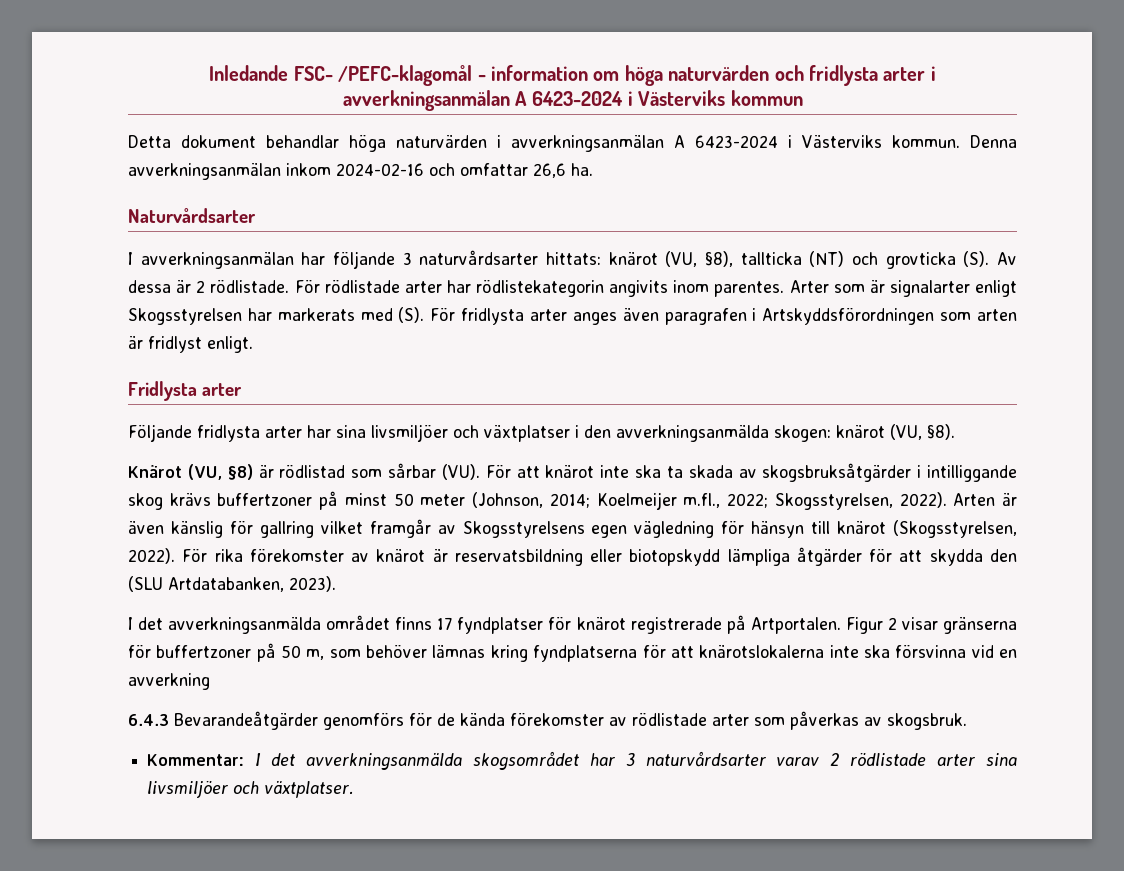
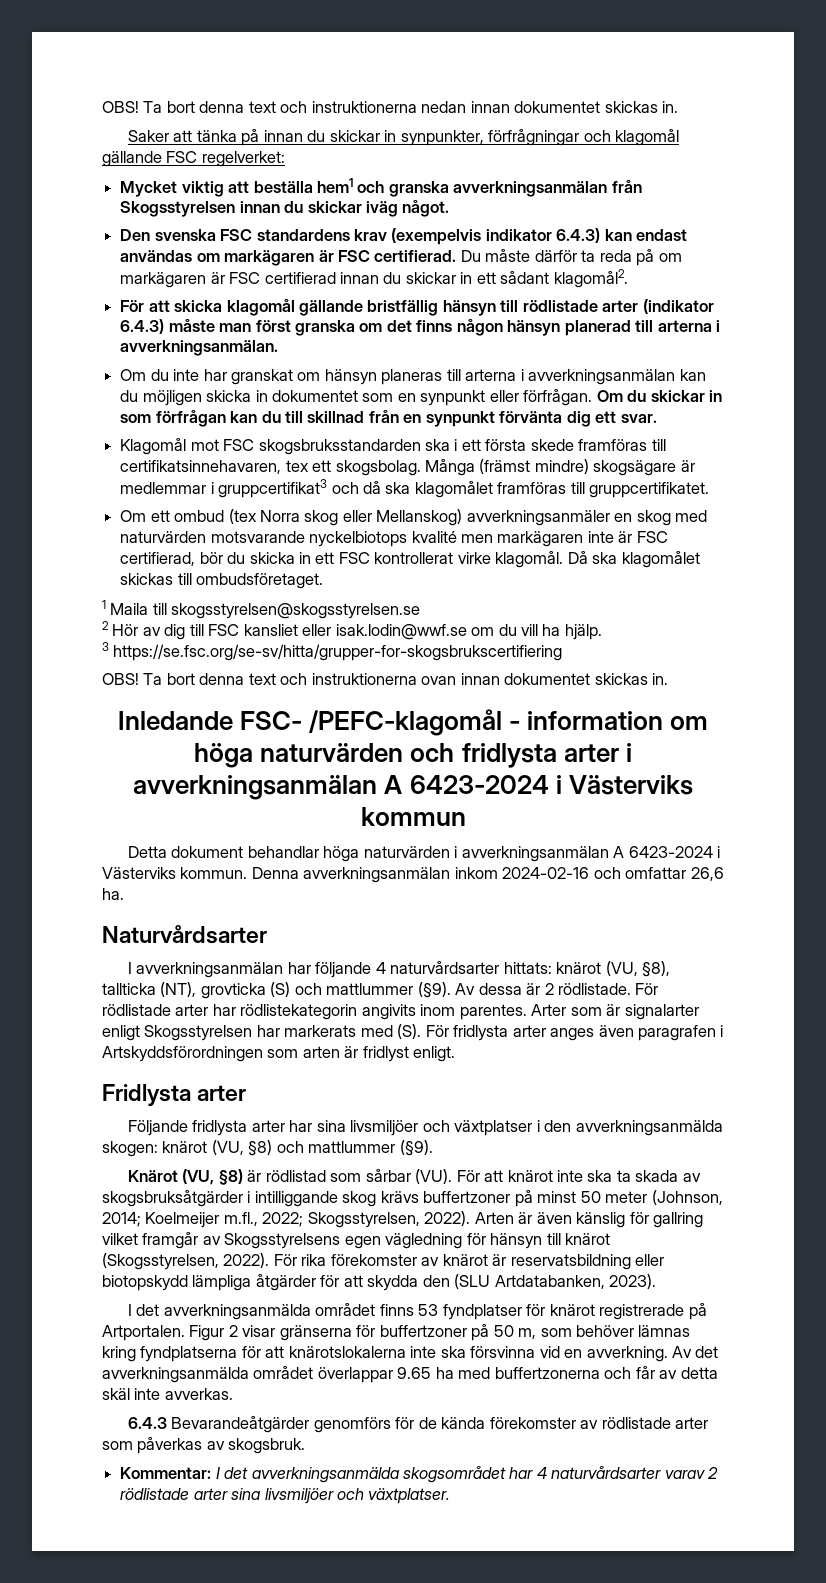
(209, 73) none -> [102,101,679,113] [127,129,679,146] [102,151,285,167] [120,178,642,197] [120,199,450,217] [120,228,688,245] [120,249,682,266] [120,269,628,288] [120,298,714,316] [120,318,721,336] [120,340,279,356] [120,369,706,385] [120,389,723,406] [120,409,657,427] [120,438,666,455] [120,459,695,476] [120,479,710,498] [120,509,708,526] [120,531,668,547] [120,551,700,568] [120,573,324,589] [102,600,421,619] [102,621,602,640] [102,642,563,661] [102,673,669,685] OBS! Ta bort denna text och instruktionerna nedan innan dokumentet skickas in. // Saker att tänka på innan du skickar in synpunkter, förfrågningar och klagomål gällande FSC regelverket: // Mycket viktig att beställa hem1 och granska avverkningsanmälan från Skogsstyrelsen innan du skickar iväg något. // Den svenska FSC standardens krav (exempelvis indikator 6.4.3) kan endast användas om markägaren är FSC certifierad. Du måste därför ta reda på om markägaren är FSC certifierad innan du skickar in ett sådant klagomål2. // För att skicka klagomål gällande bristfällig hänsyn till rödlistade arter (indikator 6.4.3) måste man först granska om det finns någon hänsyn planerad till arterna i avverkningsanmälan. // Om du inte har granskat om hänsyn planeras till arterna i avverkningsanmälan kan du möjligen skicka in dokumentet som en synpunkt eller förfrågan. Om du skickar in som förfrågan kan du till skillnad från en synpunkt förvänta dig ett svar. // Klagomål mot FSC skogsbruksstandarden ska i ett första skede framföras till certifikatsinnehavaren, tex ett skogsbolag. Många (främst mindre) skogsägare är medlemmar i gruppcertifikat3 och då ska klagomålet framföras till gruppcertifikatet. // Om ett ombud (tex Norra skog eller Mellanskog) avverkningsanmäler en skog med naturvärden motsvarande nyckelbiotops kvalité men markägaren inte är FSC certifierad, bör du skicka in ett FSC kontrollerat virke klagomål. Då ska klagomålet skickas till ombudsföretaget. // 1 Maila till skogsstyrelsen@skogsstyrelsen.se // 2 Hör av dig till FSC kansliet eller isak.lodin@wwf.se om du vill ha hjälp. // 3 https://se.fsc.org/se-sv/hitta/grupper-for-skogsbrukscertifiering // OBS! Ta bort denna text och instruktionerna ovan innan dokumentet skickas in. //
[402,252,412,265] 3 -> [375,962,386,974] 4
[809,251,990,269] (NT) och grovticka (S). -> [160,982,451,999] (NT), grovticka (S) och mattlummer (§9).
[927,424,955,440] §8). -> [248,1140,433,1156] §8) och mattlummer (§9).
[437,617,453,630] 17 -> [418,1304,439,1316] 53
[128,673,210,690] avverkning -> [586,1346,719,1362] [102,1366,718,1383] [102,1388,233,1400] avverkning. Av det avverkningsanmälda området överlappar 9.65 ha med buffertzonerna och får av detta skäl inte avverkas.
[625,753,635,766] 3 -> [536,1467,547,1479] 4

